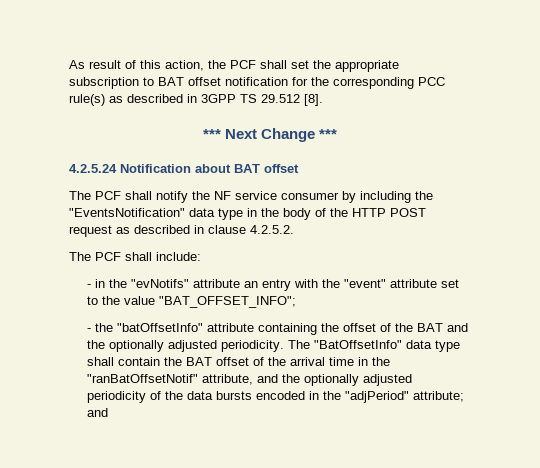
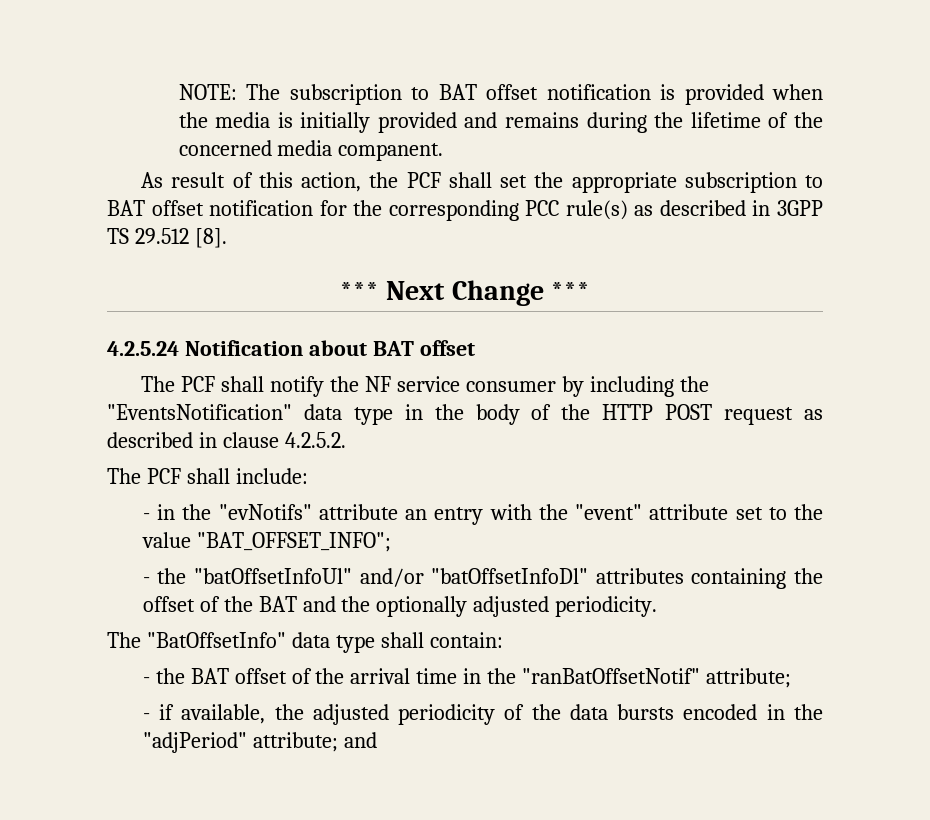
(69, 64) none -> [178,84,824,105] [178,112,824,133] [178,140,444,161] NOTE: The subscription to BAT offset notification is provided when the media is initially provided and remains during the lifetime of the concerned media companent. //
[116,323,254,332] "batOffsetInfo" attribute -> [193,568,684,587] "batOffsetInfoUl" and/or "batOffsetInfoDl" attributes
(284, 346) none -> (658, 606) //
[117,357,160,366] contain -> [429,632,503,648] [142,677,150,684] contain: // -
[201,374,359,386] attribute, and the optionally -> [706,668,792,688] [142,704,304,724] attribute; // - if available, the

